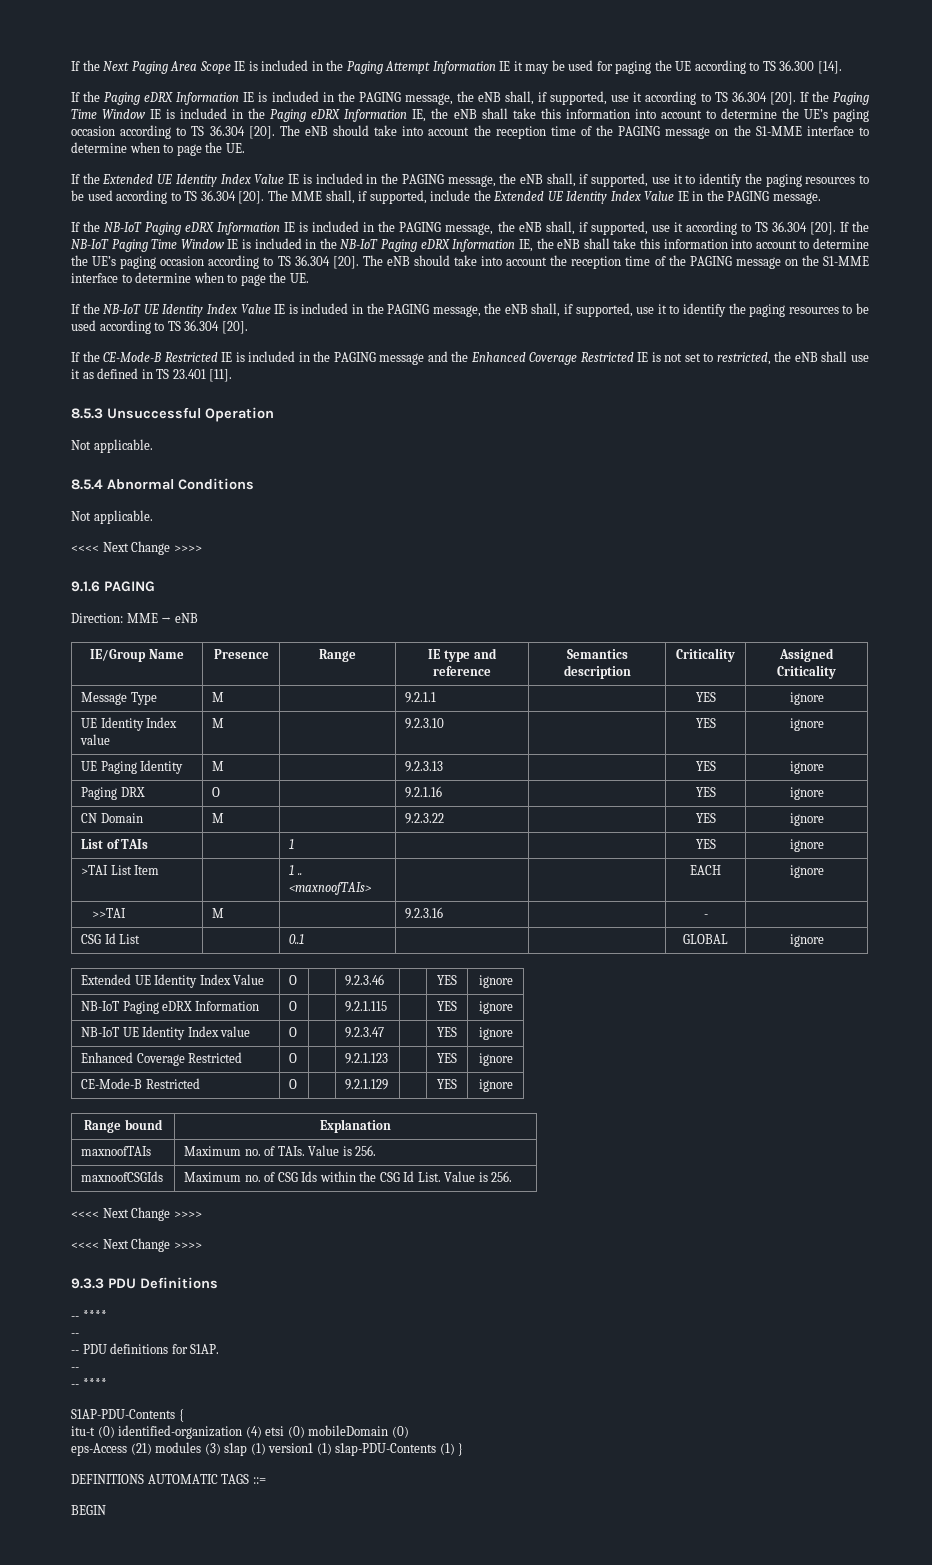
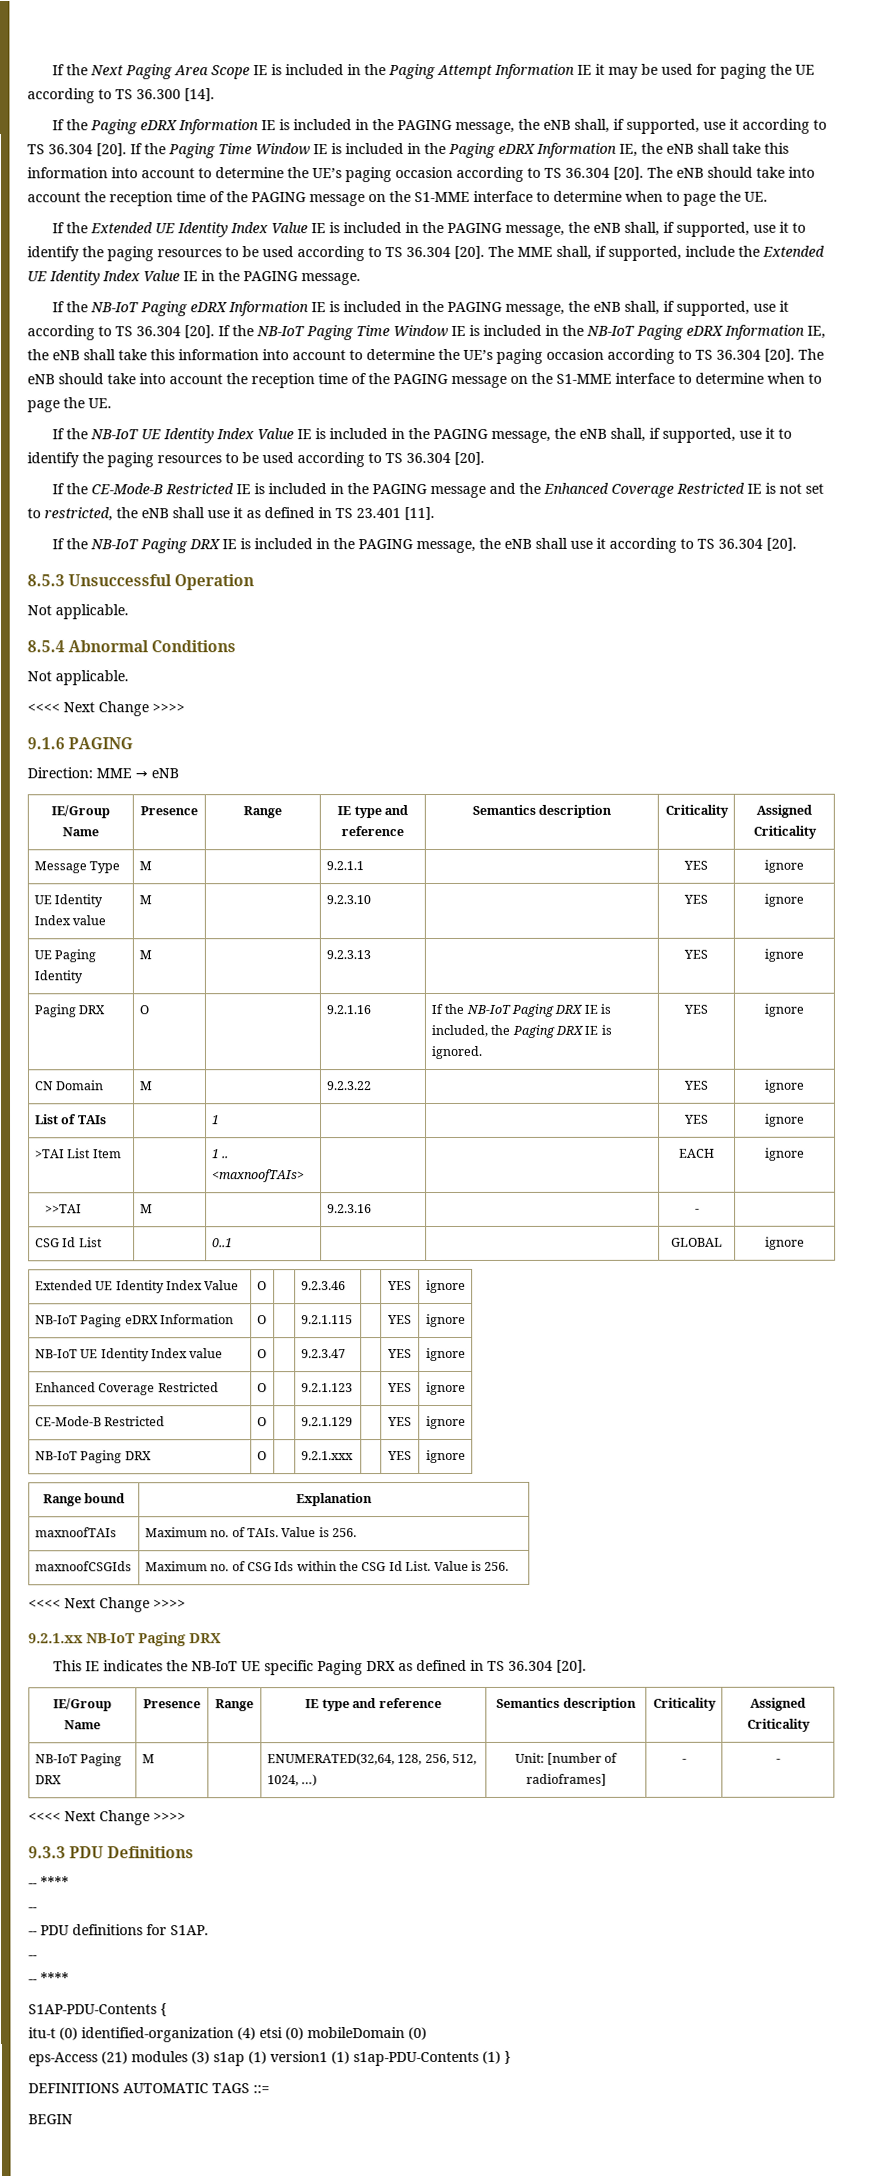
(233, 375) none -> [51,537,797,554] // If the NB-IoT Paging DRX IE is included in the PAGING message, the eNB shall use it according to TS 36.304 [20].
(443, 792) none -> [430,1003,612,1017] [430,1024,612,1038] [430,1045,482,1060] If the NB-IoT Paging DRX IE is included, the Paging DRX IE is ignored.
(513, 1085) none -> [34,1450,152,1464] [256,1451,267,1461] [300,1451,354,1461] [387,1451,412,1461] [425,1449,466,1464] // NB-IoT Paging DRX | O | | 9.2.1.xxx | | YES | ignore
(202, 1214) none -> [28,1632,222,1647] [52,1659,587,1676] [53,1698,112,1712] [64,1720,101,1730] [143,1699,201,1709] [215,1699,255,1712] [305,1697,442,1712] [496,1697,637,1711] [652,1697,717,1711] [750,1697,806,1711] [746,1718,811,1732] [34,1753,123,1767] [34,1775,62,1785] [141,1754,155,1764] [266,1753,477,1766] [266,1774,318,1787] [514,1752,619,1765] [525,1773,607,1786] [681,1758,687,1763] [775,1758,781,1763] // 9.2.1.xx NB-IoT Paging DRX // This IE indicates the NB-IoT UE specific Paging DRX as defined in TS 36.304 [20]. // IE/Group Name | Presence | Range | IE type and reference | Semantics description | Criticality | Assigned Criticality // NB-IoT Paging DRX | M | | ENUMERATED(32,64, 128, 256, 512, 1024, …) | Unit: [number of radioframes] | - | -

